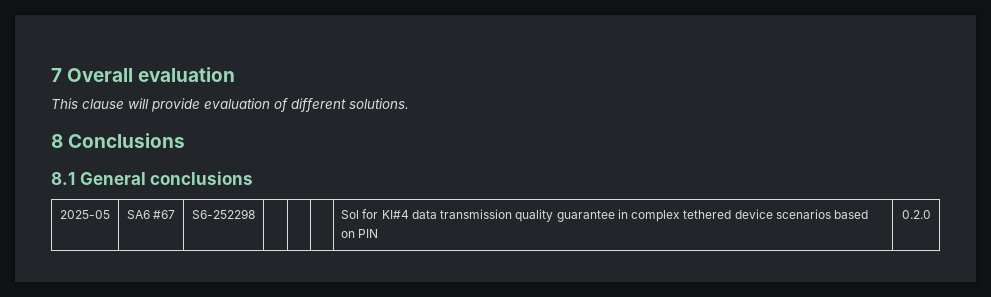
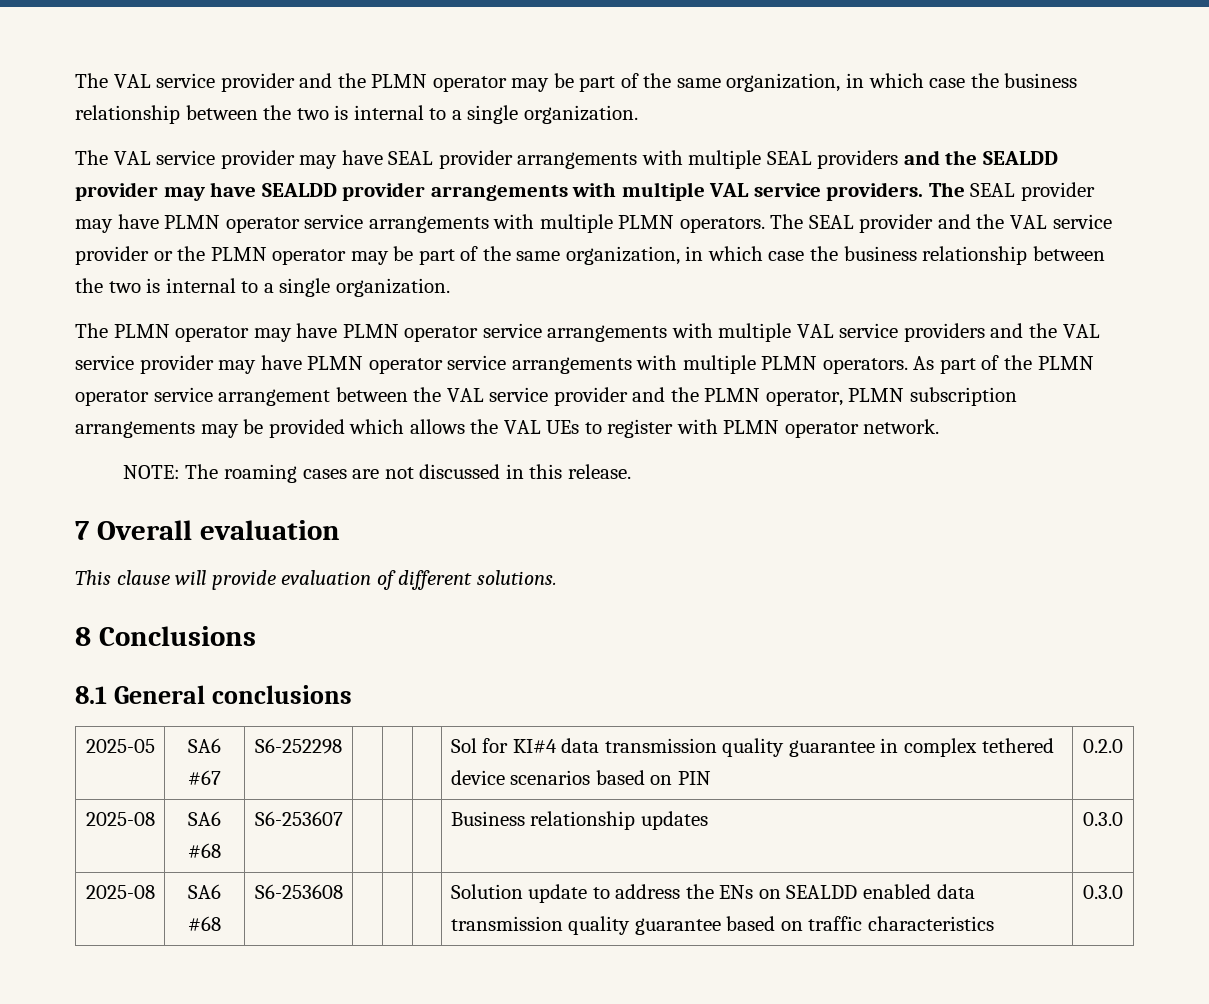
(51, 75) none -> [75,73,1078,92] [75,105,638,124] [75,150,1059,169] [75,182,1095,201] [75,214,1112,233] [75,246,1105,265] [75,278,450,297] [75,323,1100,342] [75,355,1094,374] [75,387,1017,406] [75,419,940,438] [122,464,631,483] The VAL service provider and the PLMN operator may be part of the same organization, in which case the business relationship between the two is internal to a single organization. // The VAL service provider may have SEAL provider arrangements with multiple SEAL providers and the SEALDD provider may have SEALDD provider arrangements with multiple VAL service providers. The SEAL provider may have PLMN operator service arrangements with multiple PLMN operators. The SEAL provider and the VAL service provider or the PLMN operator may be part of the same organization, in which case the business relationship between the two is internal to a single organization. // The PLMN operator may have PLMN operator service arrangements with multiple VAL service providers and the VAL service provider may have PLMN operator service arrangements with multiple PLMN operators. As part of the PLMN operator service arrangement between the VAL service provider and the PLMN operator, PLMN subscription arrangements may be provided which allows the VAL UEs to register with PLMN operator network. // NOTE: The roaming cases are not discussed in this release. //
(931, 214) none -> [85,812,155,826] [188,811,221,826] [188,843,221,858] [254,811,343,826] [450,811,708,830] [1083,812,1123,826] [85,885,155,899] [188,884,221,899] [188,916,221,931] [254,884,343,899] [450,884,975,903] [450,916,994,935] [1083,885,1123,899] // 2025-08 | SA6 #68 | S6-253607 | | | | Business relationship updates | 0.3.0 // 2025-08 | SA6 #68 | S6-253608 | | | | Solution update to address the ENs on SEALDD enabled data transmission quality guarantee based on traffic characteristics | 0.3.0

